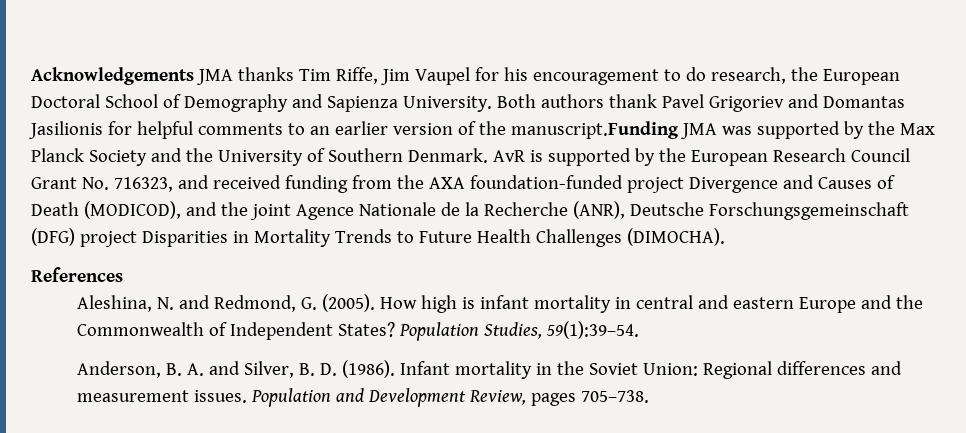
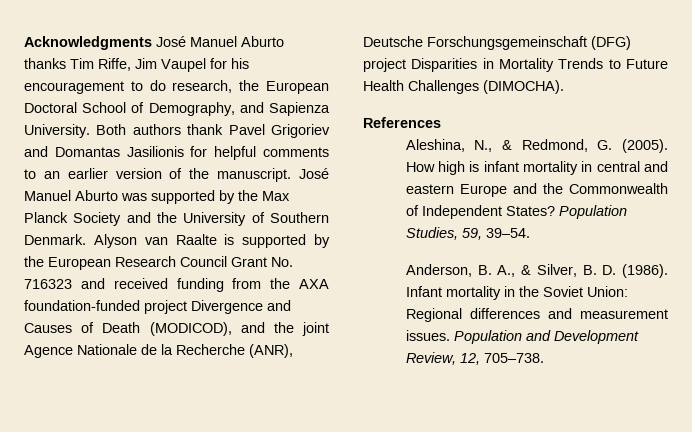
[31,67,233,85] Acknowledgements JMA -> [24,36,284,50] Acknowledgments José Manuel Aburto
[183,94,288,112] Demography -> [148,102,235,116] Demography,
[510,121,717,139] manuscript.Funding JMA -> [217,168,329,182] [24,190,118,201] manuscript. José Manuel Aburto
[492,150,525,162] AvR -> [93,234,217,248] Alyson van Raalte
[113,177,173,192] 716323, -> [24,279,72,289] 716323
[156,295,210,310] N. and -> [474,140,513,152] N., &
[545,321,639,339] 59(1):39–54. -> [461,228,530,240] 59, 39–54.
[186,361,240,376] A. and -> [497,265,532,277] A., &
[530,393,576,406] pages -> [459,353,480,365] 12,

